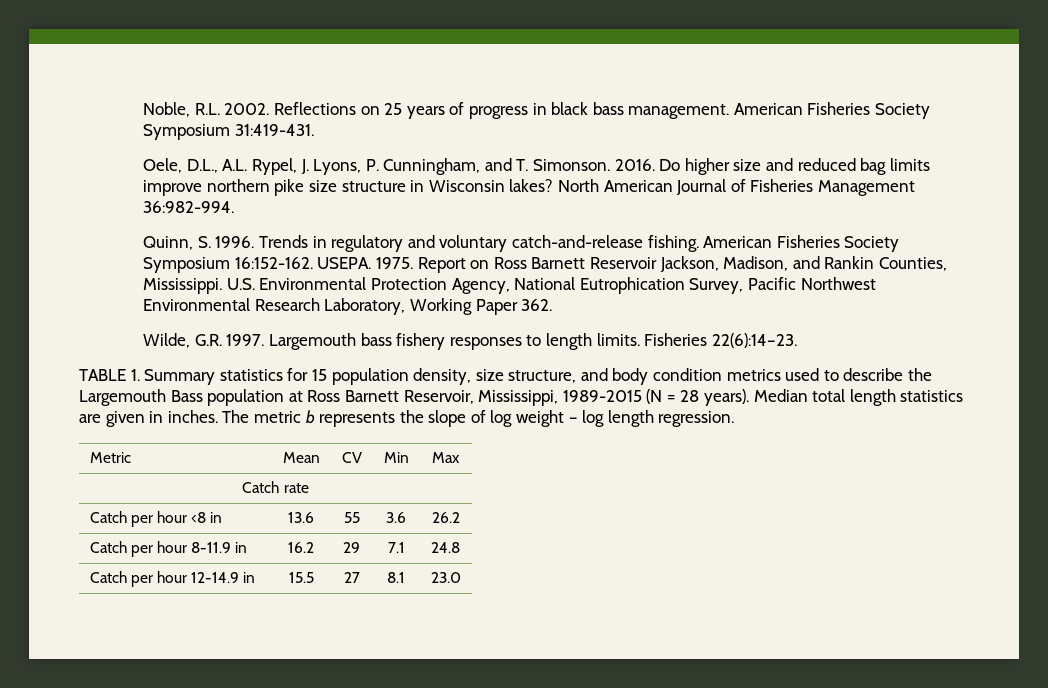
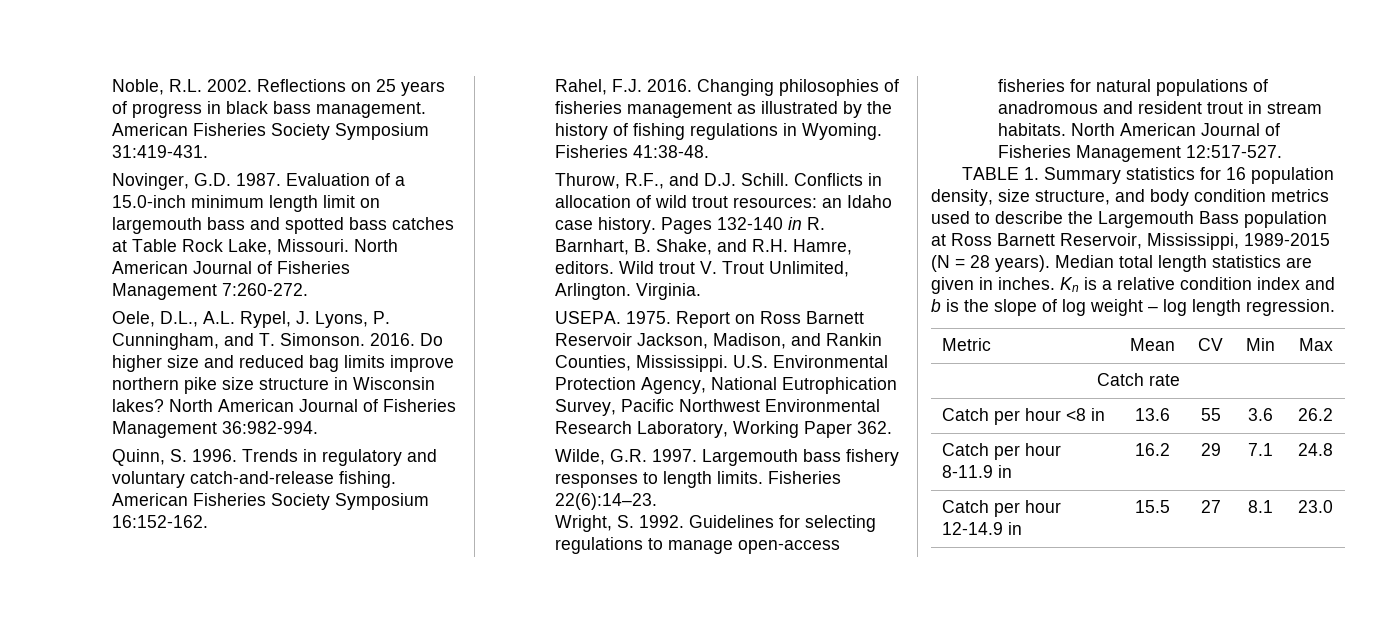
(314, 130) none -> [111,173,405,190] [111,195,380,212] [111,217,454,234] [111,239,398,255] [111,261,350,274] [111,283,308,300] // Novinger, G.D. 1987. Evaluation of a 15.0-inch minimum length limit on largemouth bass and spotted bass catches at Table Rock Lake, Missouri. North American Journal of Fisheries Management 7:260-272.
(313, 263) none -> [554,79,899,96] [554,101,892,118] [554,123,882,140] [554,145,709,158] [554,173,882,189] [554,195,892,208] [554,217,825,234] [554,239,852,255] [554,261,849,277] [554,283,701,300] // Rahel, F.J. 2016. Changing philosophies of fisheries management as illustrated by the history of fishing regulations in Wyoming. Fisheries 41:38-48. // Thurow, R.F., and D.J. Schill. Conflicts in allocation of wild trout resources: an Idaho case history. Pages 132-140 in R. Barnhart, B. Shake, and R.H. Hamre, editors. Wild trout V. Trout Unlimited, Arlington. Virginia. //
(797, 340) none -> [554,515,876,532] [554,537,840,554] [997,79,1268,96] [997,101,1322,114] [997,123,1280,136] [997,145,1282,162] // Wright, S. 1992. Guidelines for selecting regulations to manage open-access fisheries for natural populations of anadromous and resident trout in stream habitats. North American Journal of Fisheries Management 12:517-527.
[311,369,327,381] 15 -> [1225,167,1246,180] 16
[222,410,396,427] The metric b represents -> [1060,277,1335,292] [931,299,959,312] Kn is a relative condition index and b is

